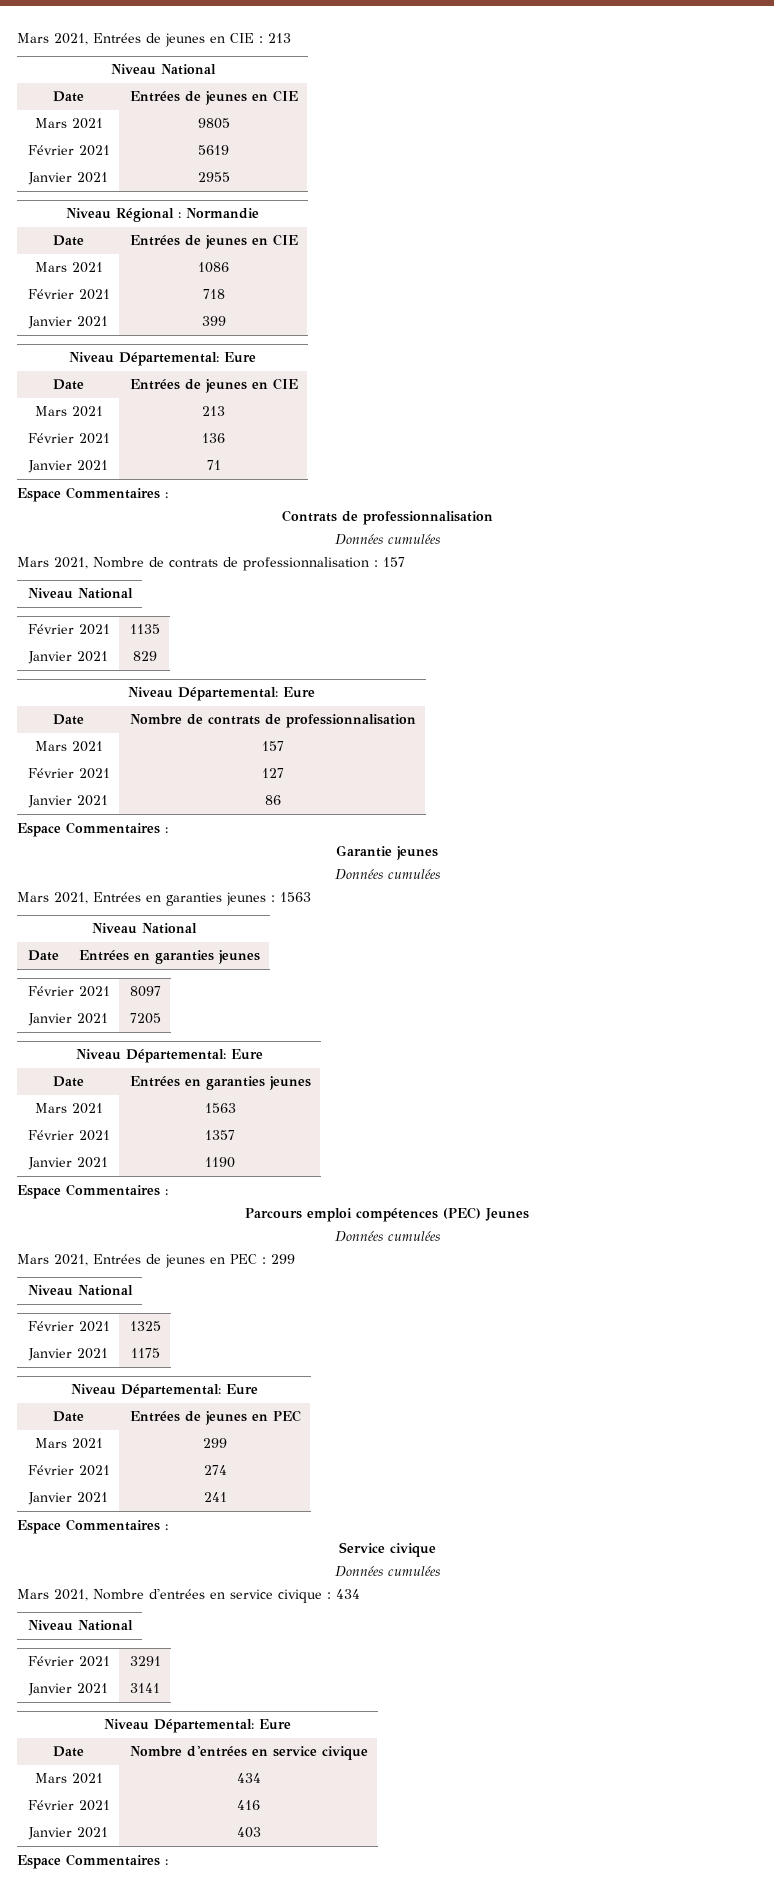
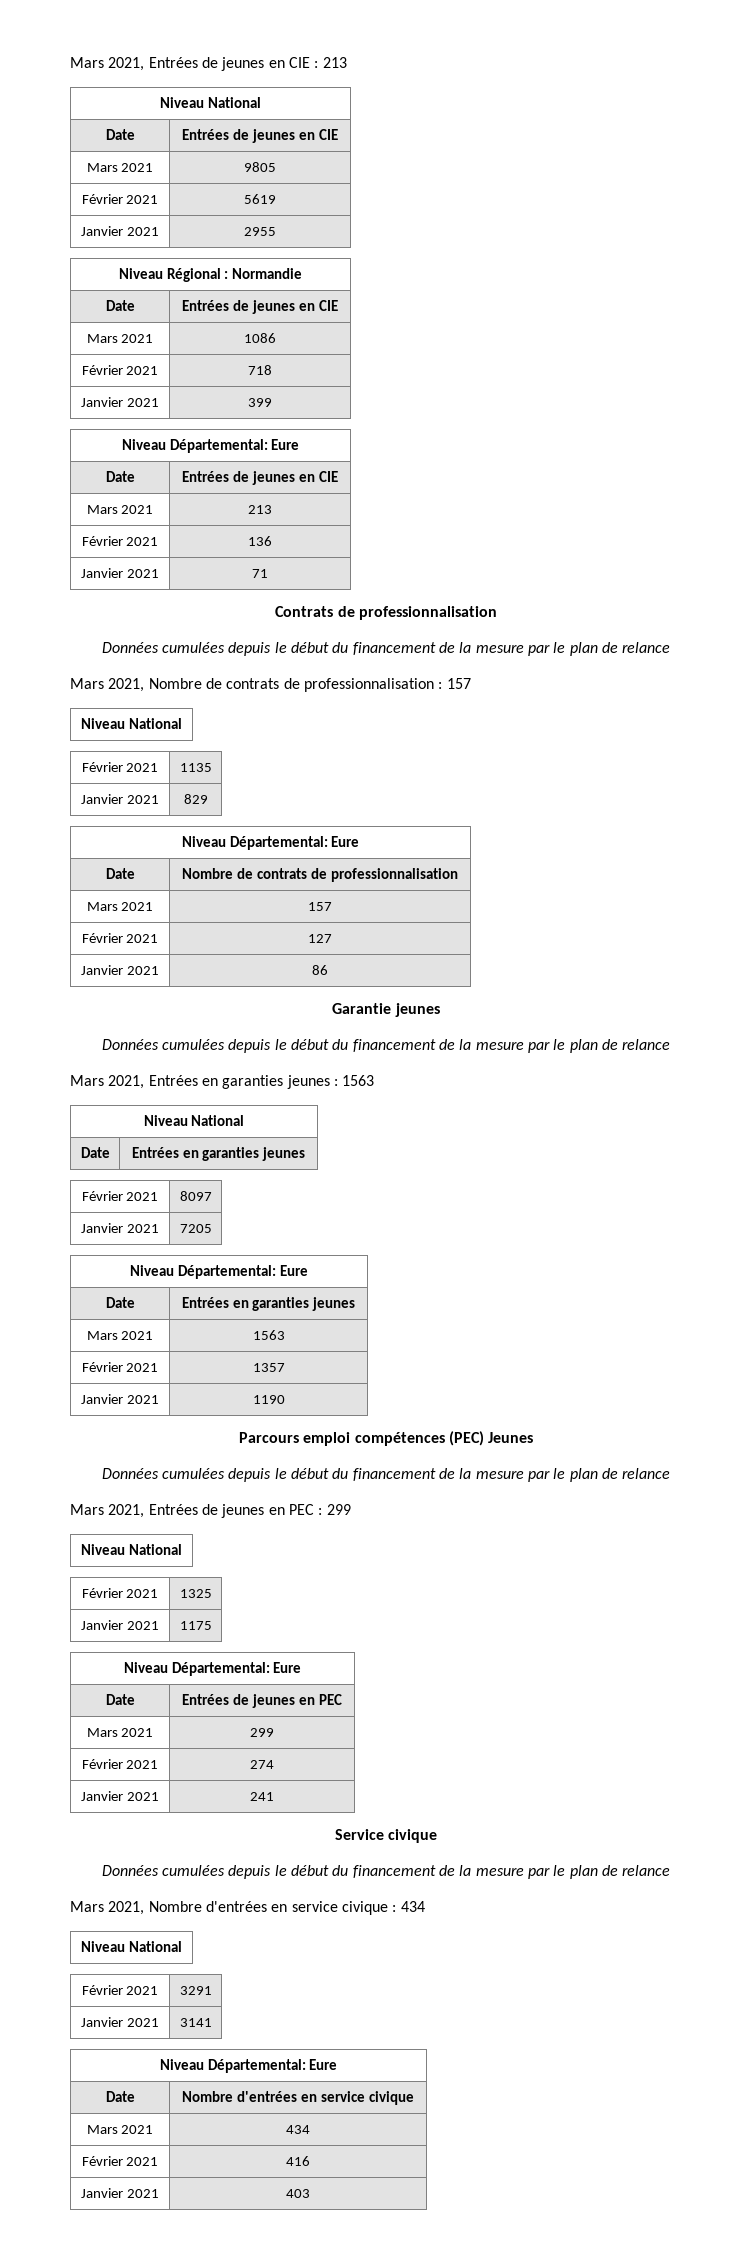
[17,487,168,502] // Espace Commentaires : -> (268, 573) none
(440, 539) none -> [228,642,671,656] depuis le début du financement de la mesure par le plan de relance
[17,822,168,837] // Espace Commentaires : -> (328, 970) none
(440, 874) none -> [228,1039,671,1053] depuis le début du financement de la mesure par le plan de relance
[17,1184,168,1199] // Espace Commentaires : -> (285, 1399) none
(440, 1236) none -> [228,1468,671,1482] depuis le début du financement de la mesure par le plan de relance
[17,1519,168,1534] // Espace Commentaires : -> (274, 1796) none
(440, 1571) none -> [228,1865,671,1879] depuis le début du financement de la mesure par le plan de relance
[17,1854,168,1869] // Espace Commentaires : -> (310, 2193) none

